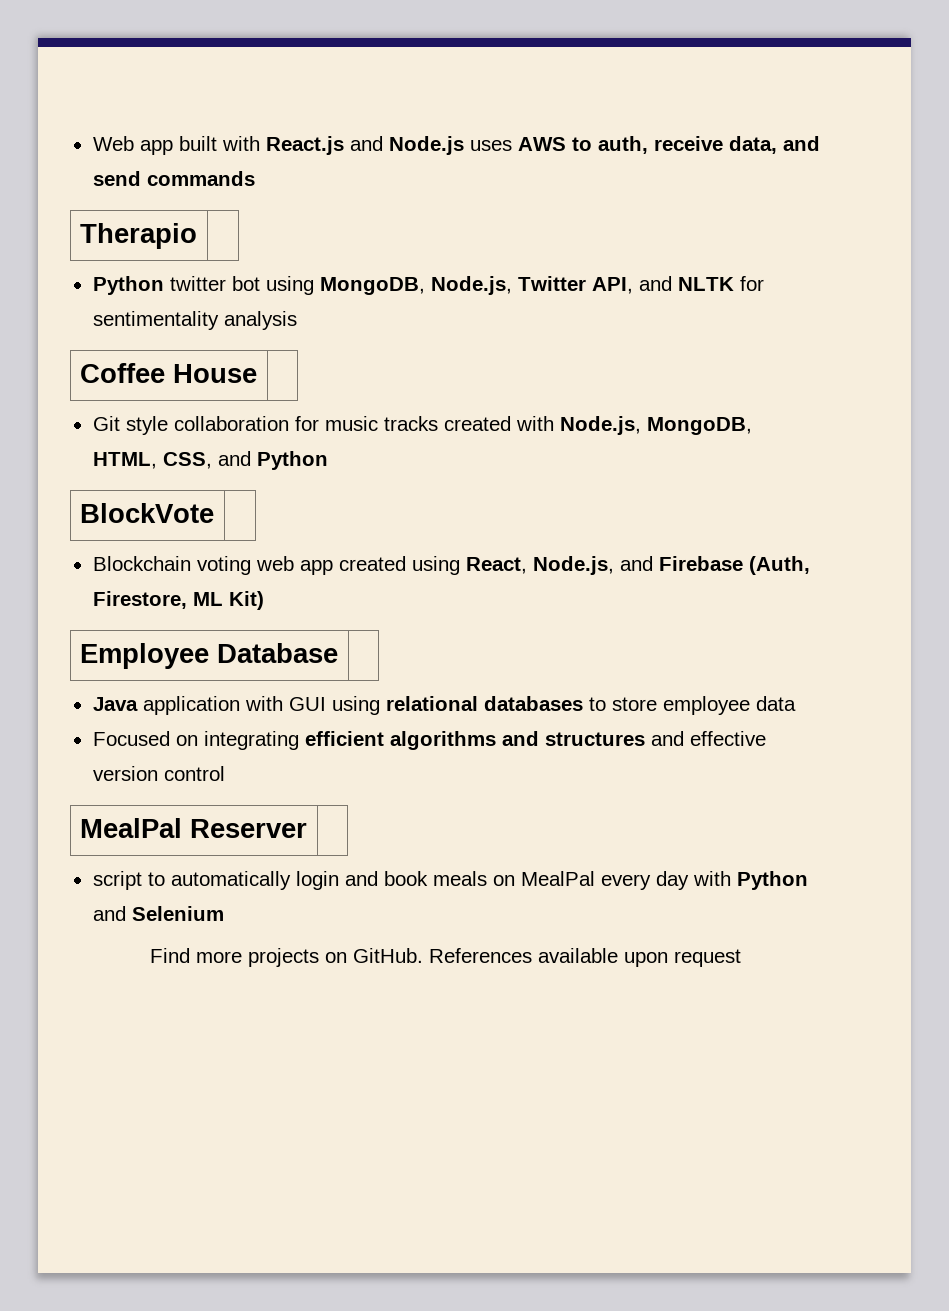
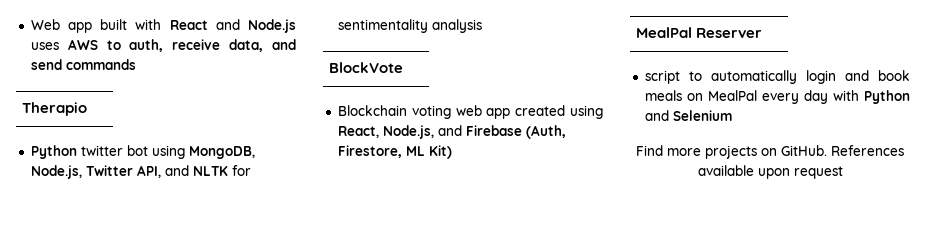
[265,136,344,155] React.js -> [169,20,208,30] React
[79,363,257,383] [92,416,752,435] [92,451,328,470] // Coffee House | // Git style collaboration for music tracks created with Node.js, MongoDB, HTML, CSS, and Python -> (482, 26) none
[79,643,338,669] [92,696,796,715] [92,731,766,750] [92,766,225,781] // Employee Database | // Java application with GUI using relational databases to store employee data // Focused on integrating efficient algorithms and structures and effective version control -> (452, 152) none

